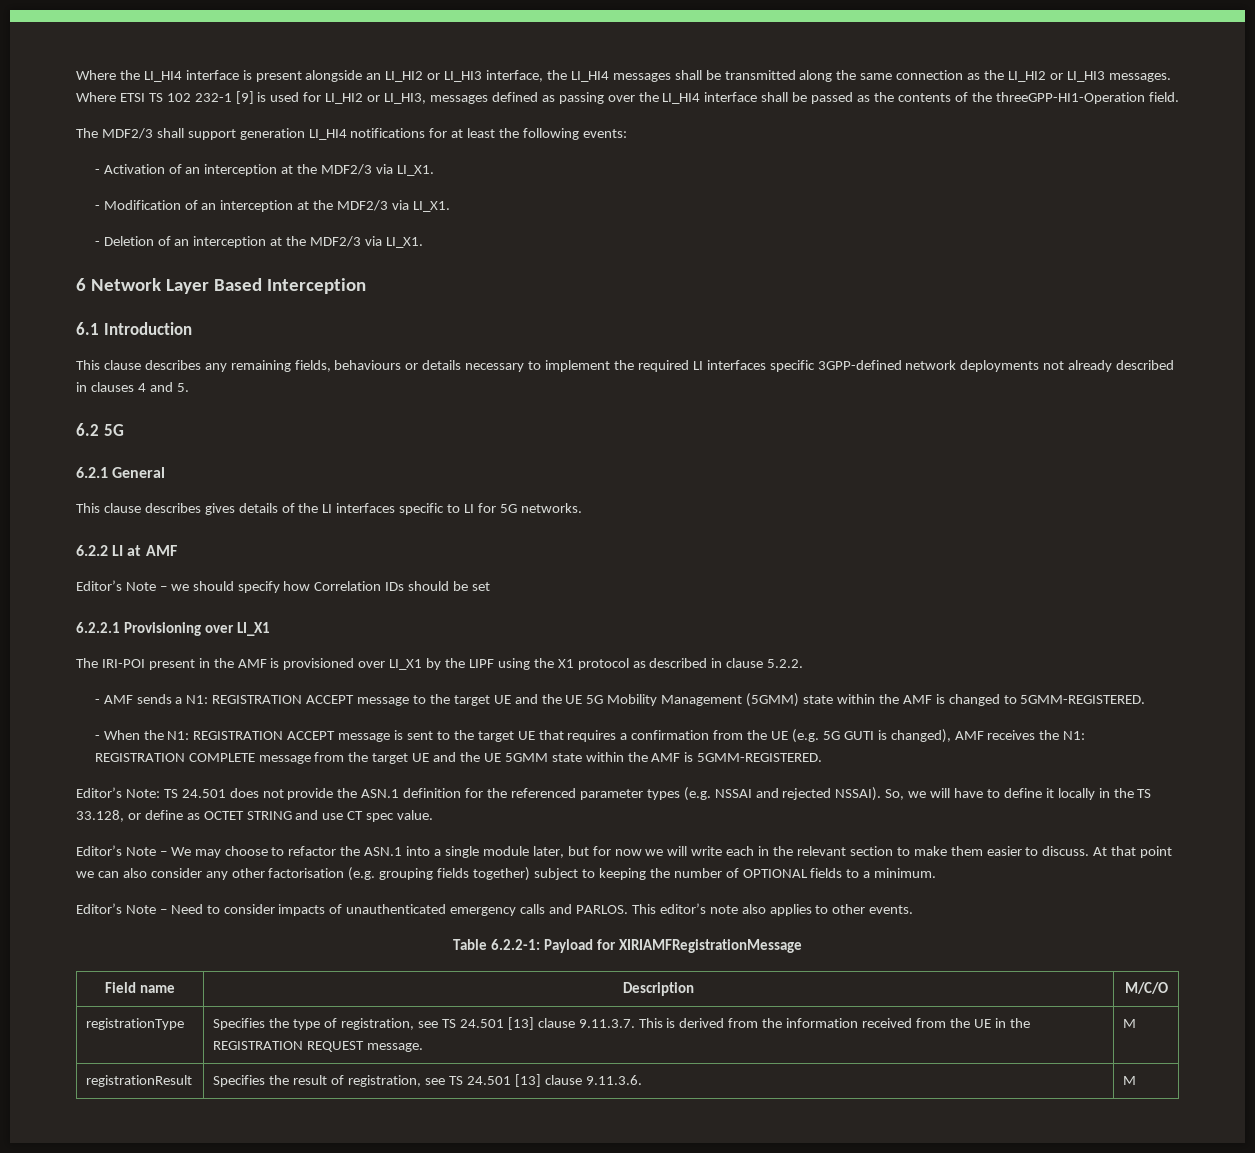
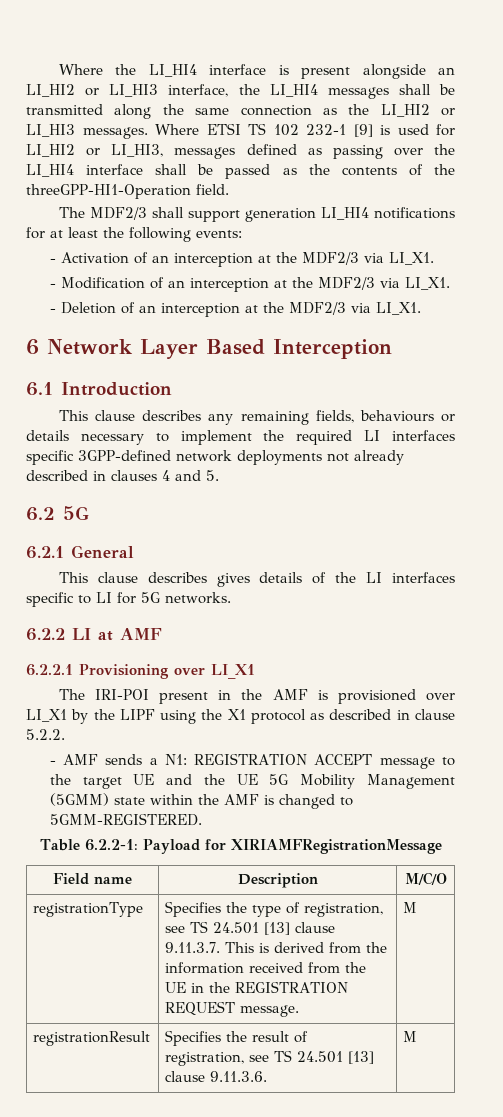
[76,580,491,593] // Editor’s Note – we should specify how Correlation IDs should be set -> (162, 634) none
[94,729,1086,743] [94,752,823,764] [76,787,1152,801] [76,810,434,822] [76,845,1173,858] [76,867,937,881] [76,903,914,916] // - When the N1: REGISTRATION ACCEPT message is sent to the target UE that requires a confirmation from the UE (e.g. 5G GUTI is changed), AMF receives the N1: REGISTRATION COMPLETE message from the target UE and the UE 5GMM state within the AMF is 5GMM-REGISTERED. // Editor’s Note: TS 24.501 does not provide the ASN.1 definition for the referenced parameter types (e.g. NSSAI and rejected NSSAI). So, we will have to define it locally in the TS 33.128, or define as OCTET STRING and use CT spec value. // Editor’s Note – We may choose to refactor the ASN.1 into a single module later, but for now we will write each in the relevant section to make them easier to discuss. At that point we can also consider any other factorisation (e.g. grouping fields together) subject to keeping the number of OPTIONAL fields to a minimum. // Editor’s Note – Need to consider impacts of unauthenticated emergency calls and PARLOS. This editor’s note also applies to other events. -> (202, 819) none

